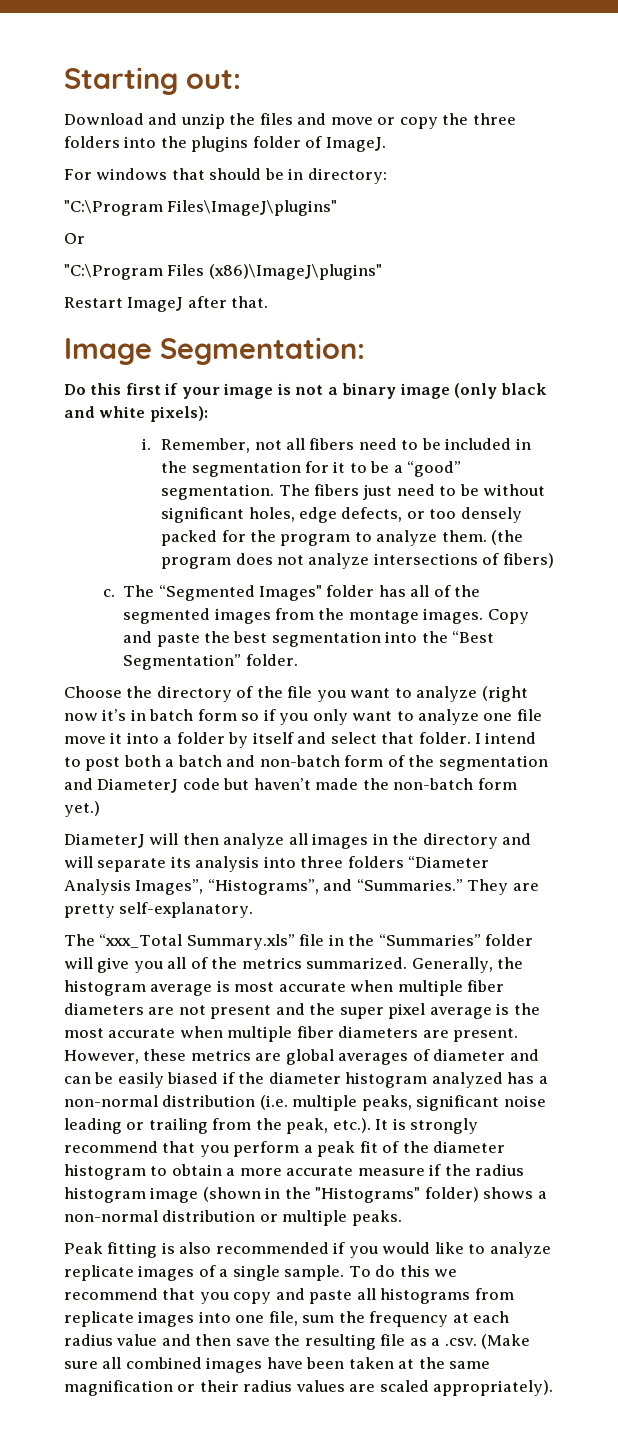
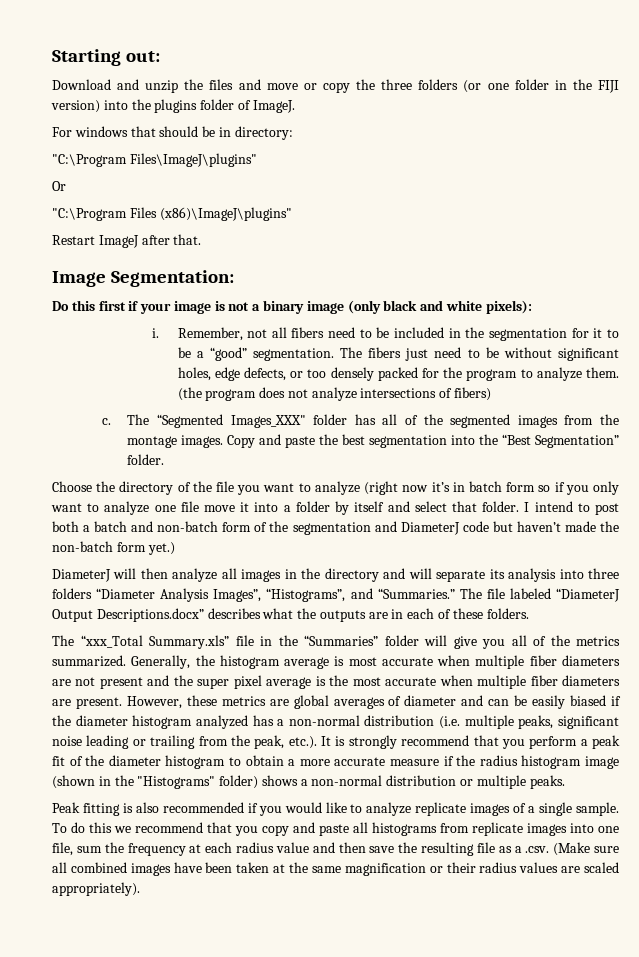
(120, 142) none -> [463,79,620,93] [51,100,100,113] (or one folder in the FIJI version)
[259,585,323,601] Images" -> [230,415,306,428] Images_XXX"
[467,879,539,895] [64,902,254,918] They are pretty self-explanatory. -> [459,588,621,602] [52,608,529,622] The file labeled “DiameterJ Output Descriptions.docx” describes what the outputs are in each of these folders.

